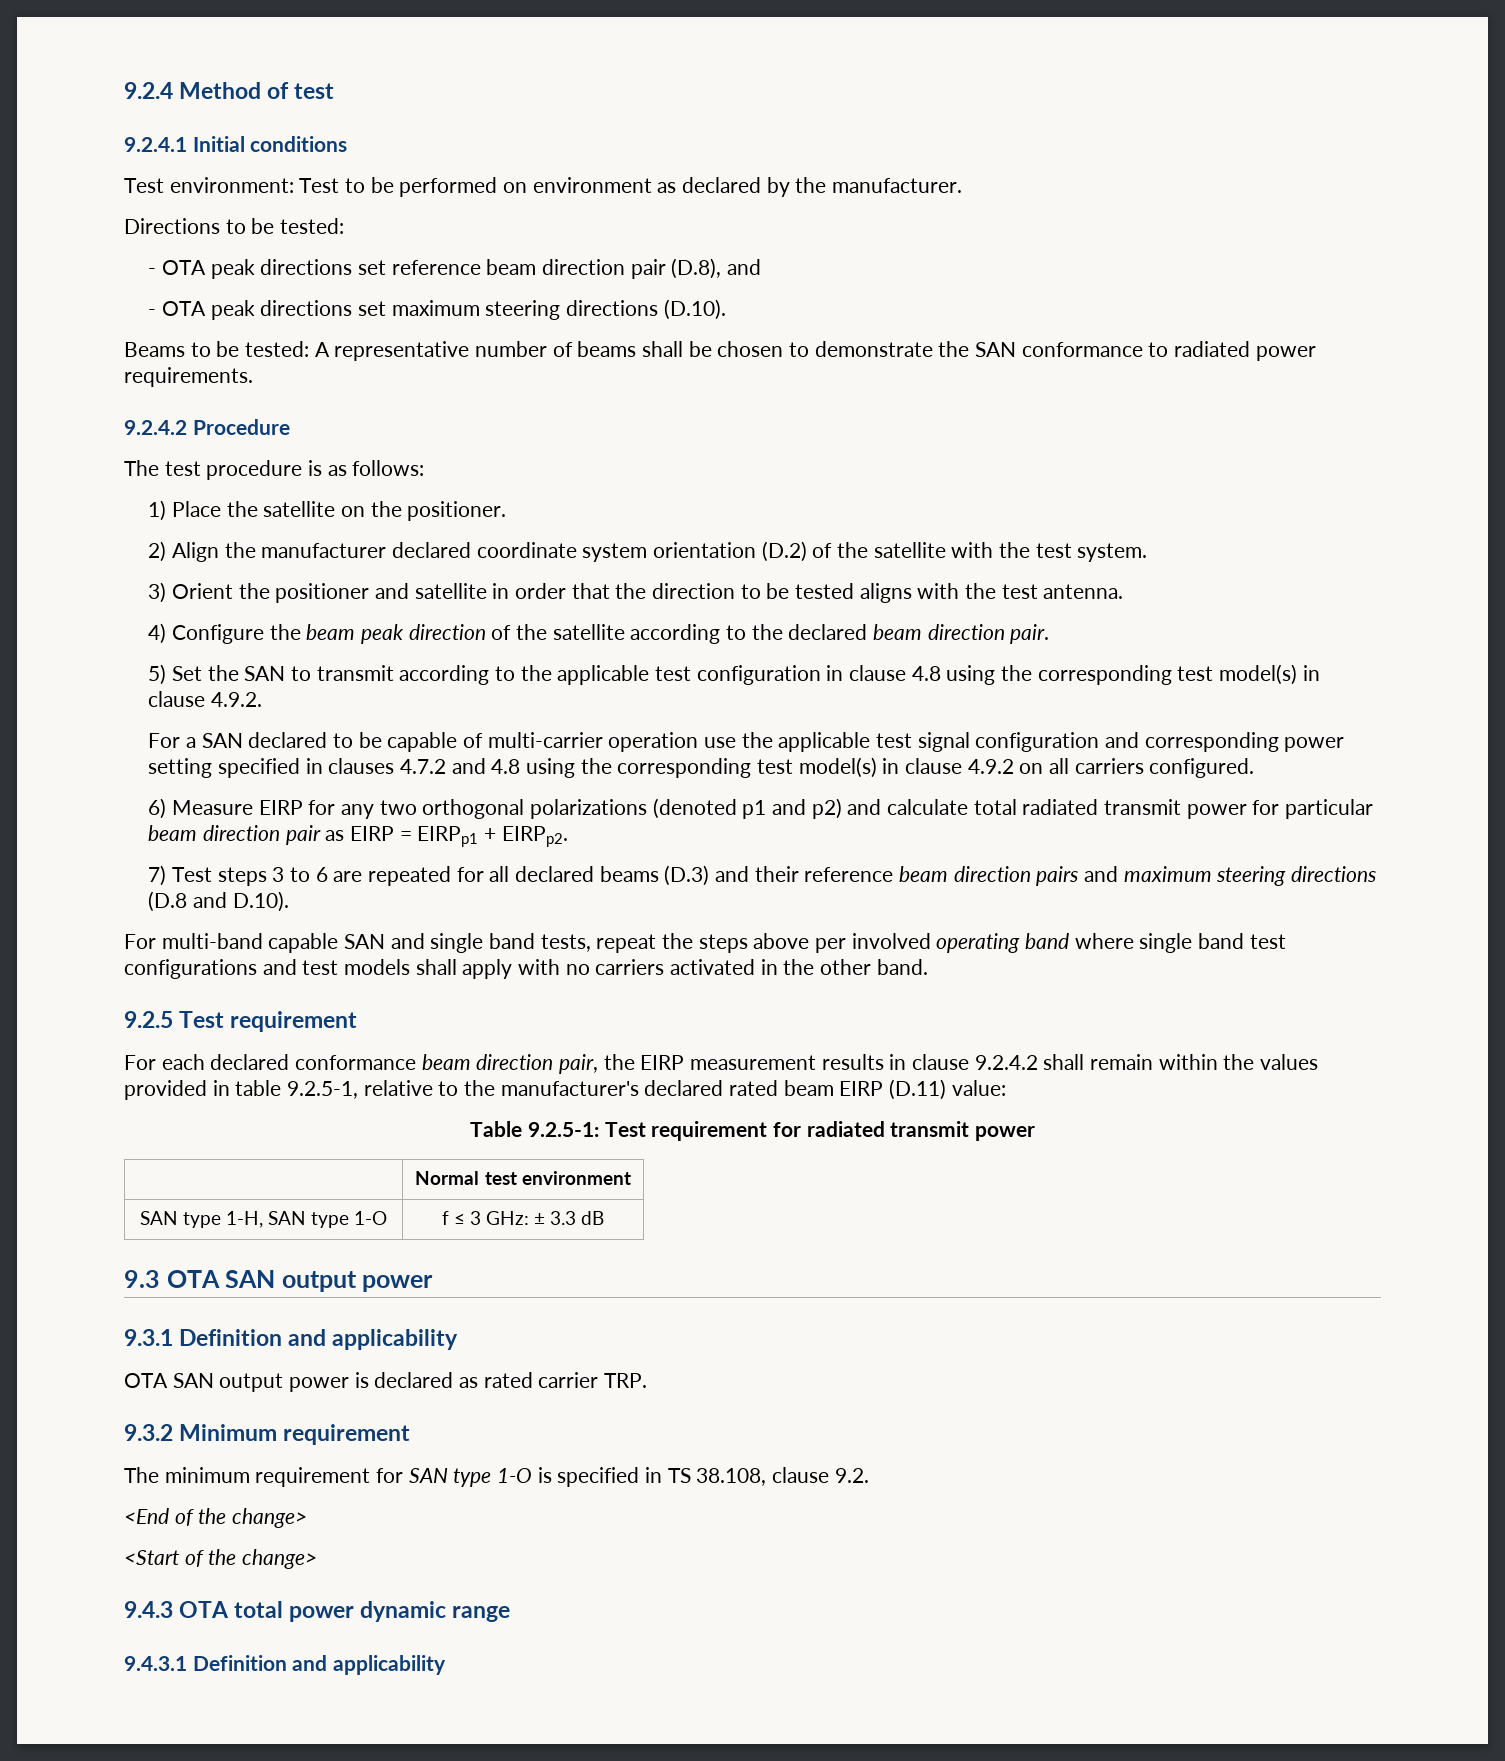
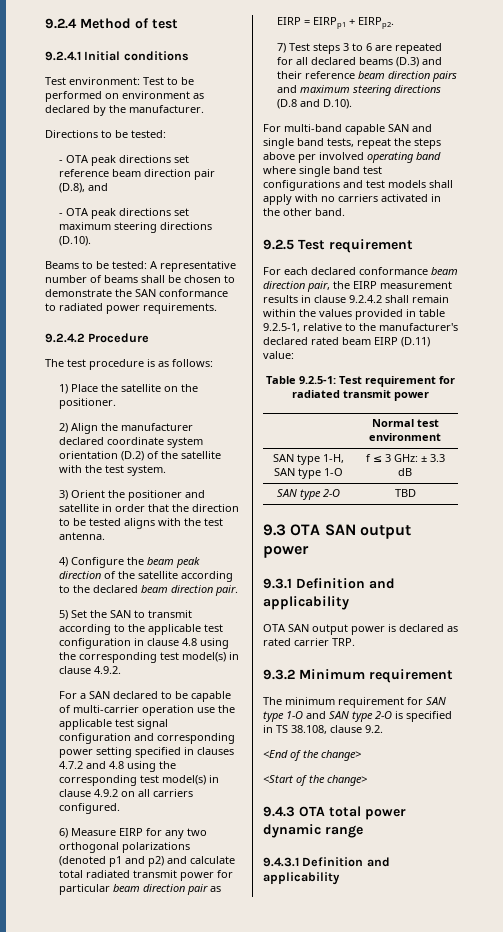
(605, 1218) none -> [276,489,340,500] [394,489,416,497] // SAN type 2-O | TBD
(533, 1475) none -> [306,711,392,722] and SAN type 2-O

